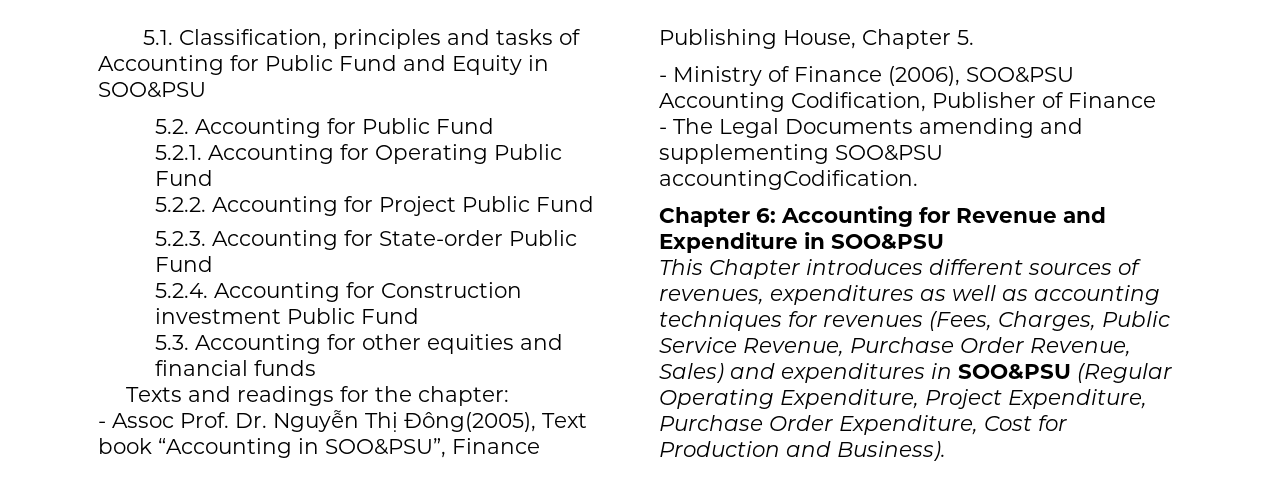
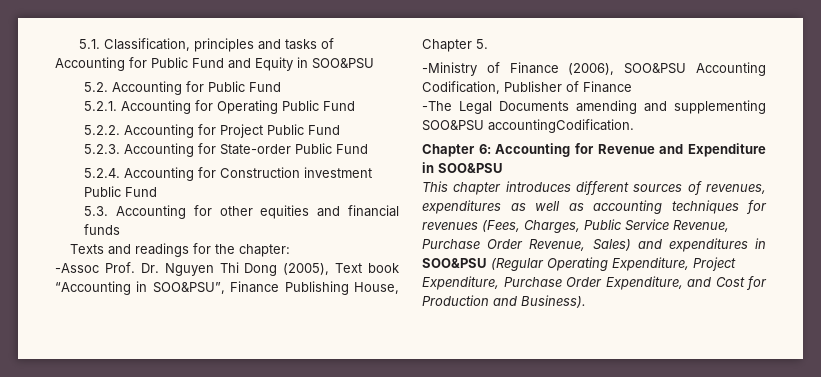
[98,410,536,432] - Assoc Prof. Dr. Nguyễn Thị Đông(2005), -> [55,262,330,276] -Assoc Prof. Dr. Nguyen Thi Dong (2005),
[659,66,762,86] - Ministry -> [422,62,477,76] -Ministry
[659,118,713,134] - The -> [422,101,452,111] -The
[709,259,800,279] Chapter -> [453,182,502,195] chapter
(978, 425) none -> [687,277,711,287] and

